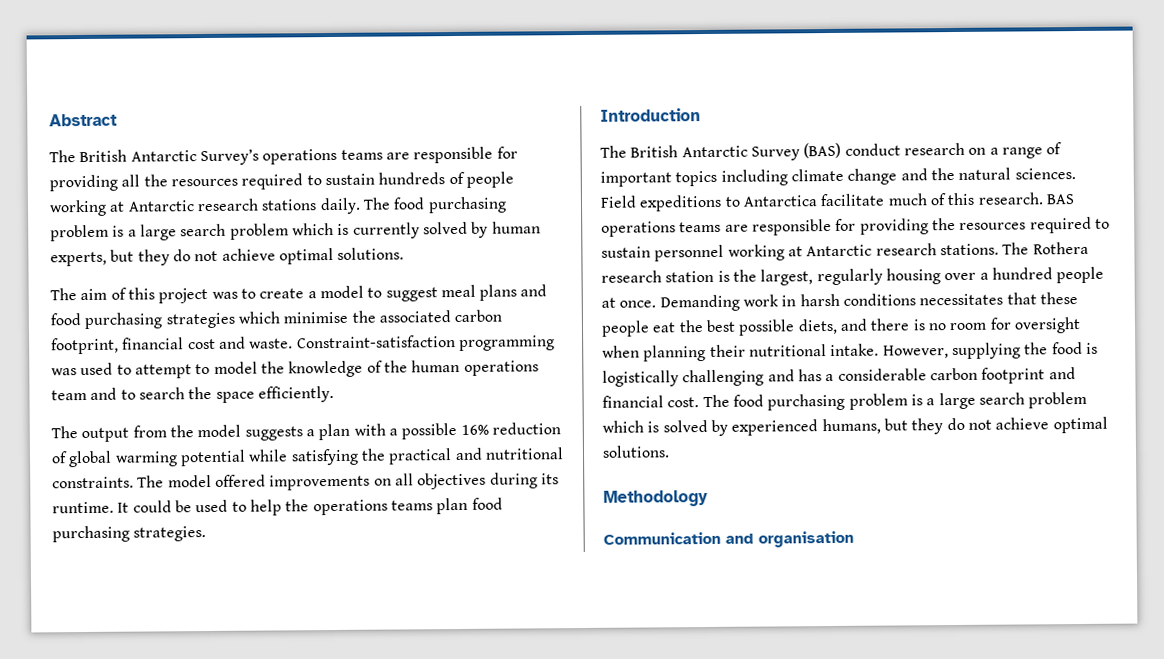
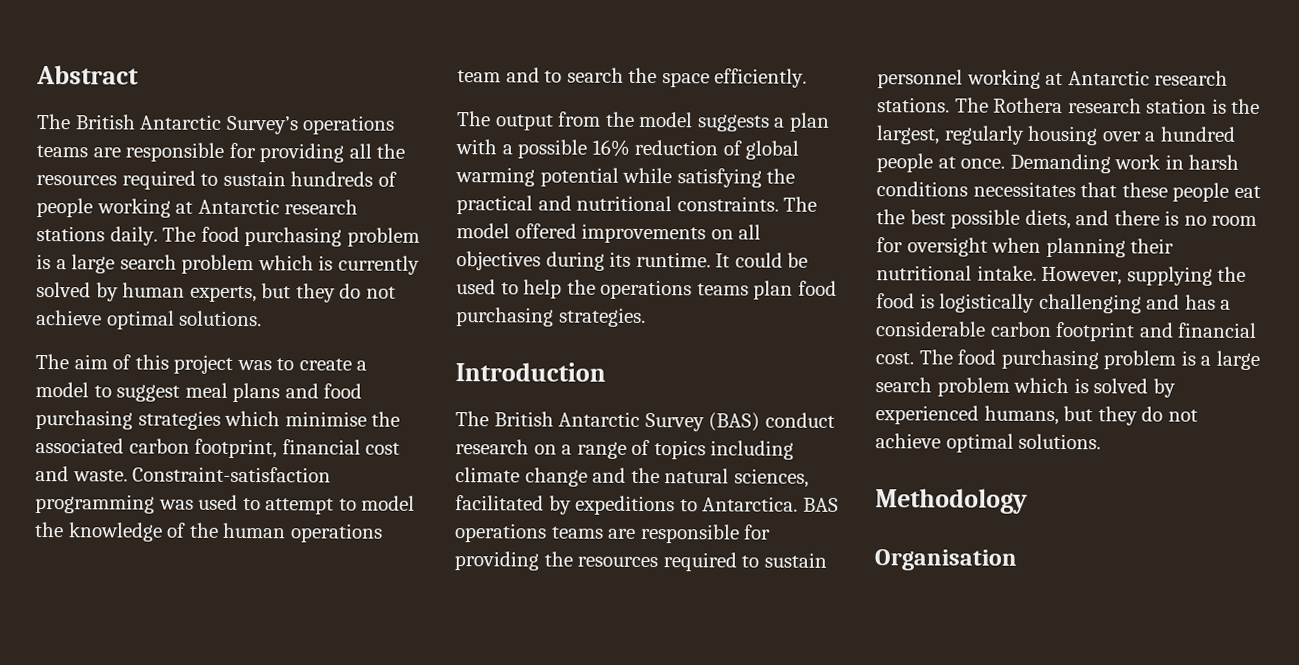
[600,171,672,187] important -> (651, 447) none
[1014,168,1076,180] [600,192,1044,212] sciences. Field expeditions to Antarctica facilitate much of this research. -> [733,468,809,488] [455,495,799,516] sciences, facilitated by expeditions to Antarctica.
[603,530,854,548] Communication and organisation -> [874,549,1017,571] Organisation

